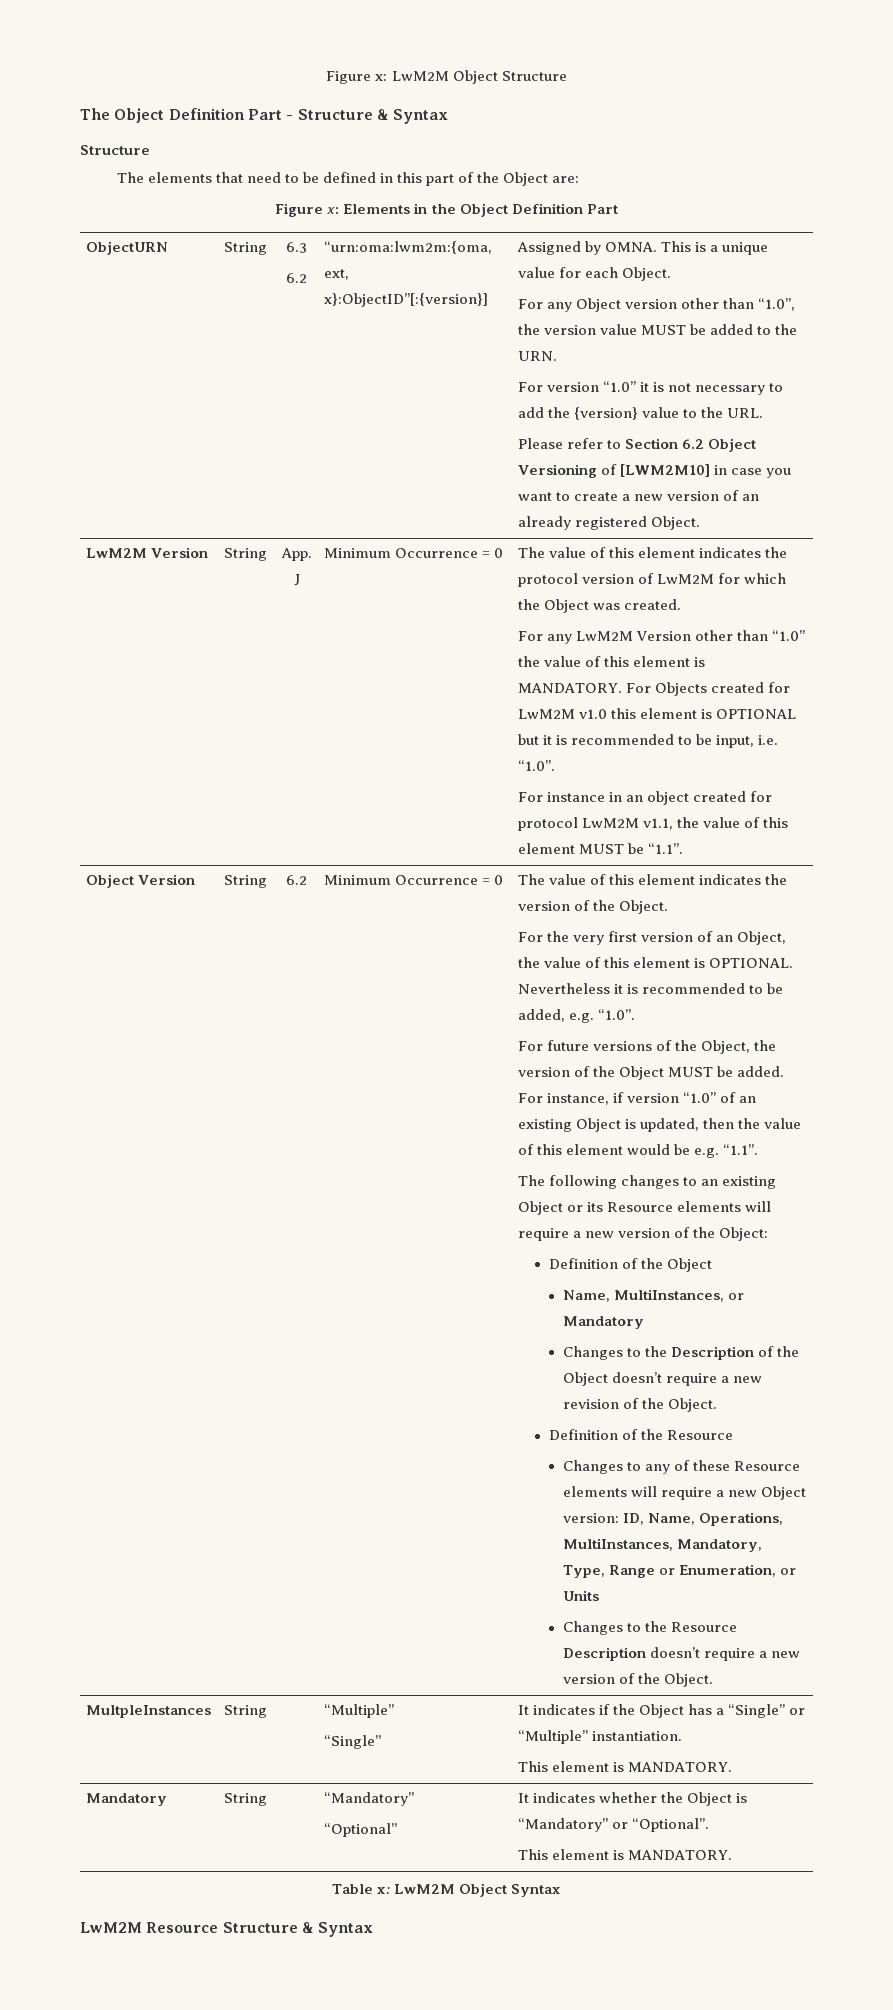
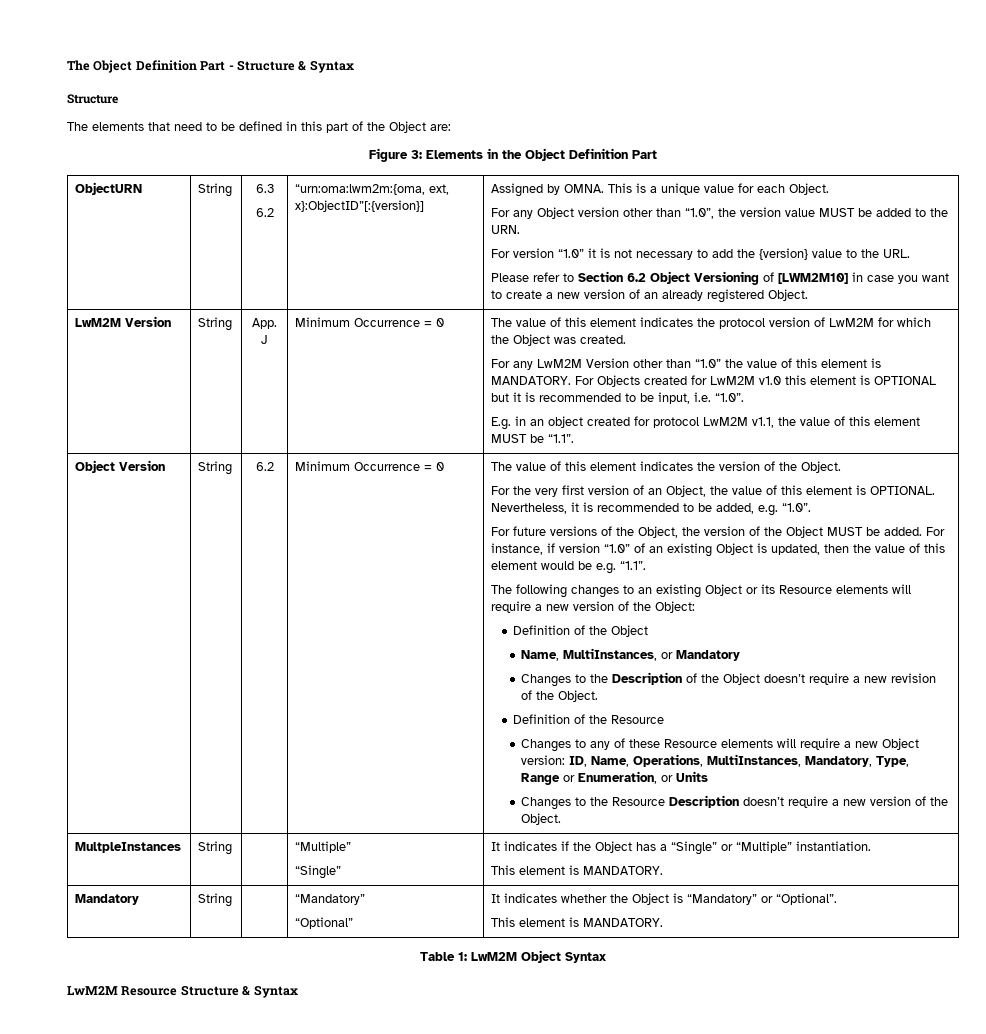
[326,70,567,84] Figure x: LwM2M Object Structure // -> (67, 65) none
[327,207,340,214] x: -> [411,150,422,159] 3:
[518,792,606,802] For instance -> [491,417,512,430] E.g.
[518,983,611,994] Nevertheless -> [491,503,568,514] Nevertheless,
[376,1887,390,1894] x: -> [458,952,467,961] 1:

